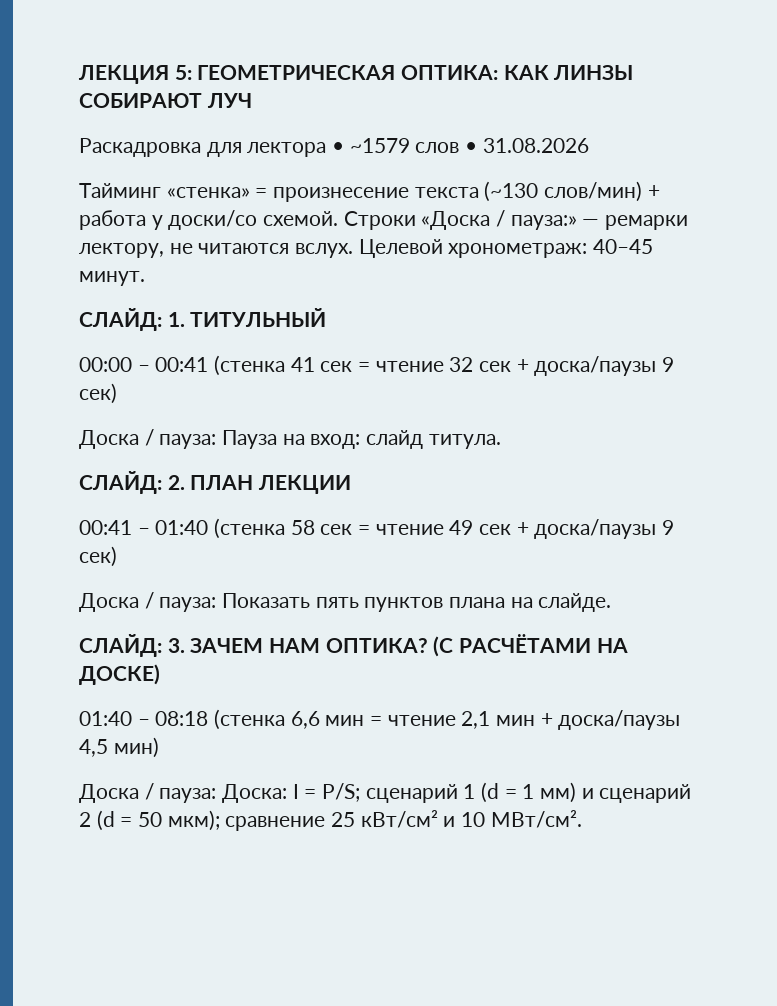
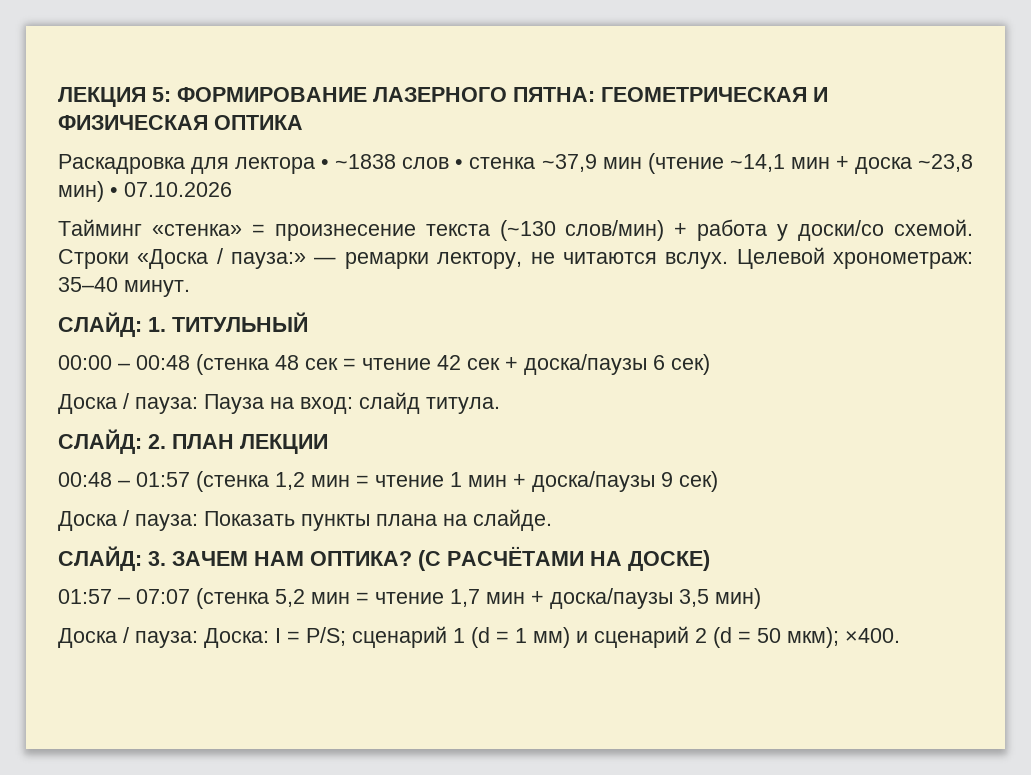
[197,65,634,80] [79,93,252,108] ГЕОМЕТРИЧЕСКАЯ ОПТИКА: КАК ЛИНЗЫ СОБИРАЮТ ЛУЧ -> [177,87,828,102] [58,115,303,130] ФОРМИРОВАНИЕ ЛАЗЕРНОГО ПЯТНА: ГЕОМЕТРИЧЕСКАЯ И ФИЗИЧЕСКАЯ ОПТИКА
[349,138,410,153] ~1579 -> [335,154,397,169] ~1838
[482,138,589,153] 31.08.2026 -> [469,153,974,174] [58,181,232,202] стенка ~37,9 мин (чтение ~14,1 мин + доска ~23,8 мин) • 07.10.2026
[593,239,654,254] 40–45 -> [58,277,118,292] 35–40
[155,355,675,376] 00:41 (стенка 41 сек = чтение 32 сек + доска/паузы 9 -> [136,354,665,375] 00:48 (стенка 48 сек = чтение 42 сек + доска/паузы 6
[79,518,512,539] 00:41 – 01:40 (стенка 58 сек = чтение 49 сек -> [58,471,507,492] 00:48 – 01:57 (стенка 1,2 мин = чтение 1 мин
[315,597,444,612] пять пунктов -> [301,514,370,531] пункты
[79,709,681,730] [79,739,108,757] 01:40 – 08:18 (стенка 6,6 мин = чтение 2,1 мин + доска/паузы 4,5 -> [58,588,709,609] 01:57 – 07:07 (стенка 5,2 мин = чтение 1,7 мин + доска/паузы 3,5
[225,810,582,831] сравнение 25 кВт/см² и 10 МВт/см². -> [845,628,900,643] ×400.

